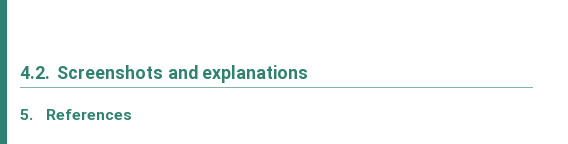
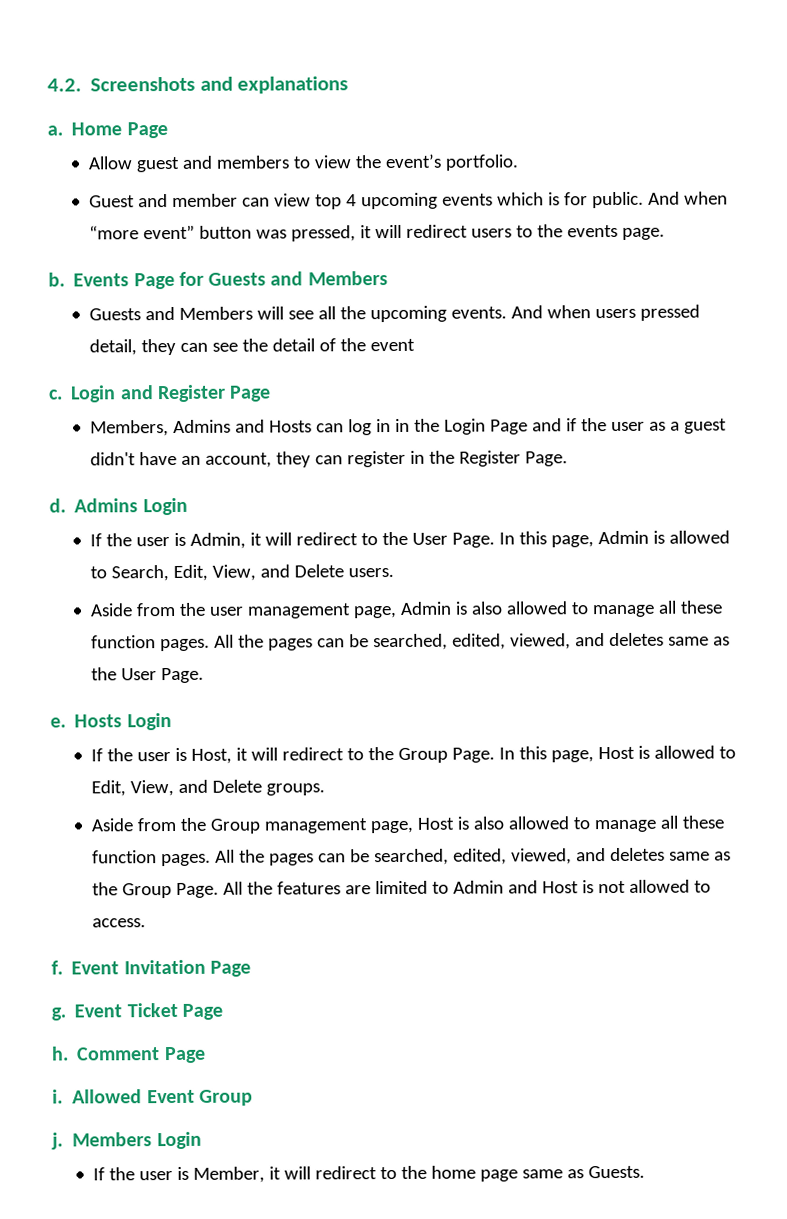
[20,109,133,120] 5. References -> [47,122,168,139] [87,153,519,173] [88,191,728,210] [88,224,665,242] [48,271,388,290] [88,304,700,323] [88,338,415,356] [48,384,272,403] [89,418,727,437] [89,450,568,468] [49,497,188,516] [89,530,730,549] [89,564,394,582] [89,600,723,619] [90,632,730,652] [90,667,204,684] [50,713,172,731] [90,745,736,764] [90,779,325,797] [90,815,724,834] [91,847,731,867] [91,879,711,899] [91,918,146,928] [51,959,251,977] [51,1002,223,1021] [51,1046,206,1064] [52,1089,253,1106] [51,1131,202,1150] [92,1165,645,1183] a. Home Page // Allow guest and members to view the event’s portfolio. // Guest and member can view top 4 upcoming events which is for public. And when “more event” button was pressed, it will redirect users to the events page. // b. Events Page for Guests and Members // Guests and Members will see all the upcoming events. And when users pressed detail, they can see the detail of the event // c. Login and Register Page // Members, Admins and Hosts can log in in the Login Page and if the user as a guest didn't have an account, they can register in the Register Page. // d. Admins Login // If the user is Admin, it will redirect to the User Page. In this page, Admin is allowed to Search, Edit, View, and Delete users. // Aside from the user management page, Admin is also allowed to manage all these function pages. All the pages can be searched, edited, viewed, and deletes same as the User Page. // e. Hosts Login // If the user is Host, it will redirect to the Group Page. In this page, Host is allowed to Edit, View, and Delete groups. // Aside from the Group management page, Host is also allowed to manage all these function pages. All the pages can be searched, edited, viewed, and deletes same as the Group Page. All the features are limited to Admin and Host is not allowed to access. // f. Event Invitation Page // g. Event Ticket Page // h. Comment Page // i. Allowed Event Group // j. Members Login // If the user is Member, it will redirect to the home page same as Guests.

